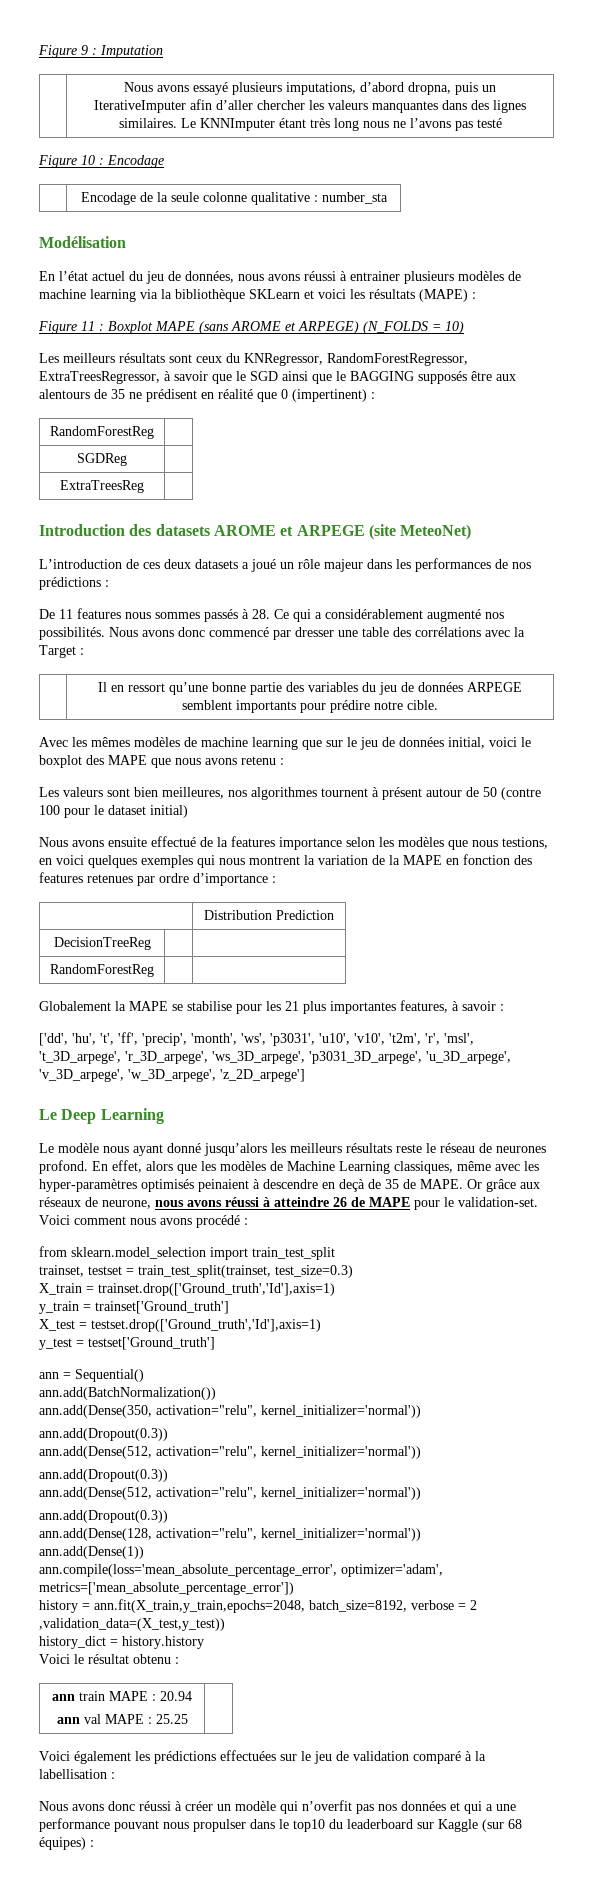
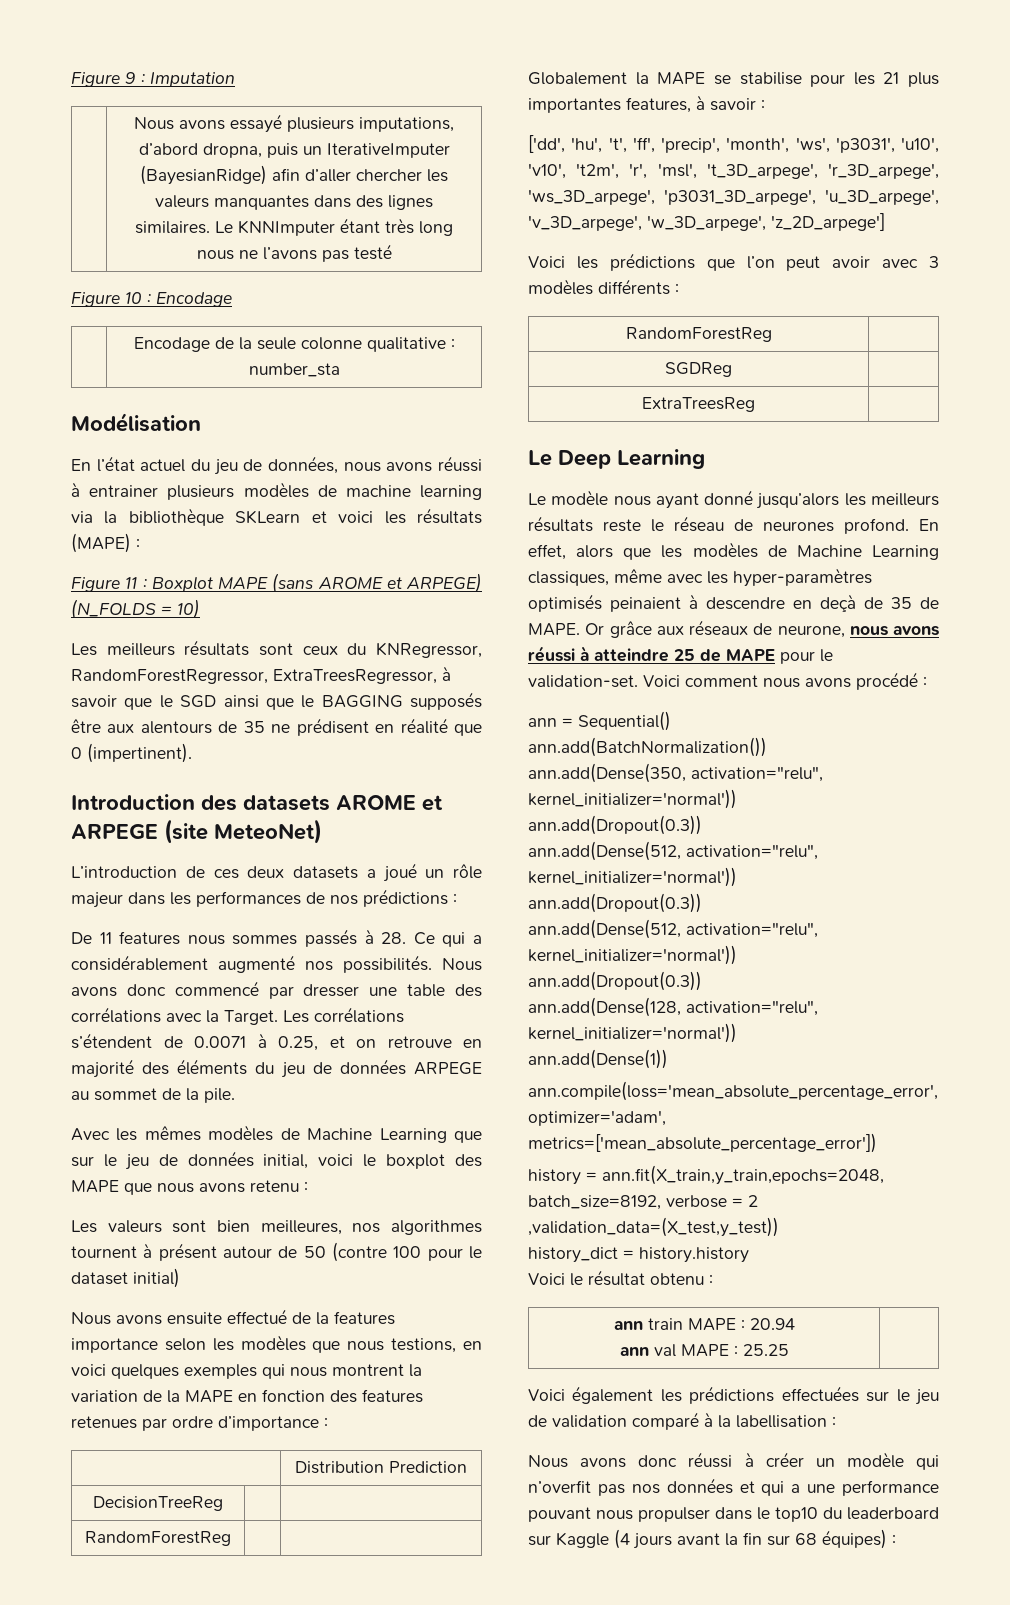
(186, 106) none -> [140,165,267,185] (BayesianRidge)
[292,389,375,402] [50,426,154,439] [77,453,127,466] [60,480,144,493] (impertinent) : // RandomForestReg | // SGDReg | // ExtraTreesReg | -> [87,743,192,763] (impertinent).
[39,645,84,658] [98,682,358,695] Target : // | Il en ressort qu’une bonne partie des variables -> [224,1007,404,1025] [71,1033,482,1051] [71,1059,248,1078] Target. Les corrélations s’étendent de 0.0071 à 0.25, et on retrouve en majorité des éléments
[182,700,438,713] semblent importants pour prédire notre cible. -> [71,1088,235,1103] au sommet de la pile.
[201,737,298,750] machine learning -> [307,1128,447,1143] Machine Learning
(305, 1075) none -> [528,253,939,271] [528,279,679,295] [625,327,772,342] [665,362,732,377] [642,397,755,412] // Voici les prédictions que l’on peut avoir avec 3 modèles différents : // RandomForestReg | // SGDReg | // ExtraTreesReg |
[333,1197,347,1207] 26 -> [674,649,695,661] 25
[39,1246,335,1260] [39,1265,353,1278] [39,1283,335,1296] [39,1301,229,1314] [39,1319,321,1332] [39,1337,215,1350] // from sklearn.model_selection import train_test_split // trainset, testset = train_test_split(trainset, test_size=0.3) // X_train = trainset.drop(['Ground_truth','Id'],axis=1) // y_train = trainset['Ground_truth'] // X_test = testset.drop(['Ground_truth','Id'],axis=1) // y_test = testset['Ground_truth'] -> (927, 682) none
[482,1819,504,1832] (sur -> [614,1529,790,1549] (4 jours avant la fin sur

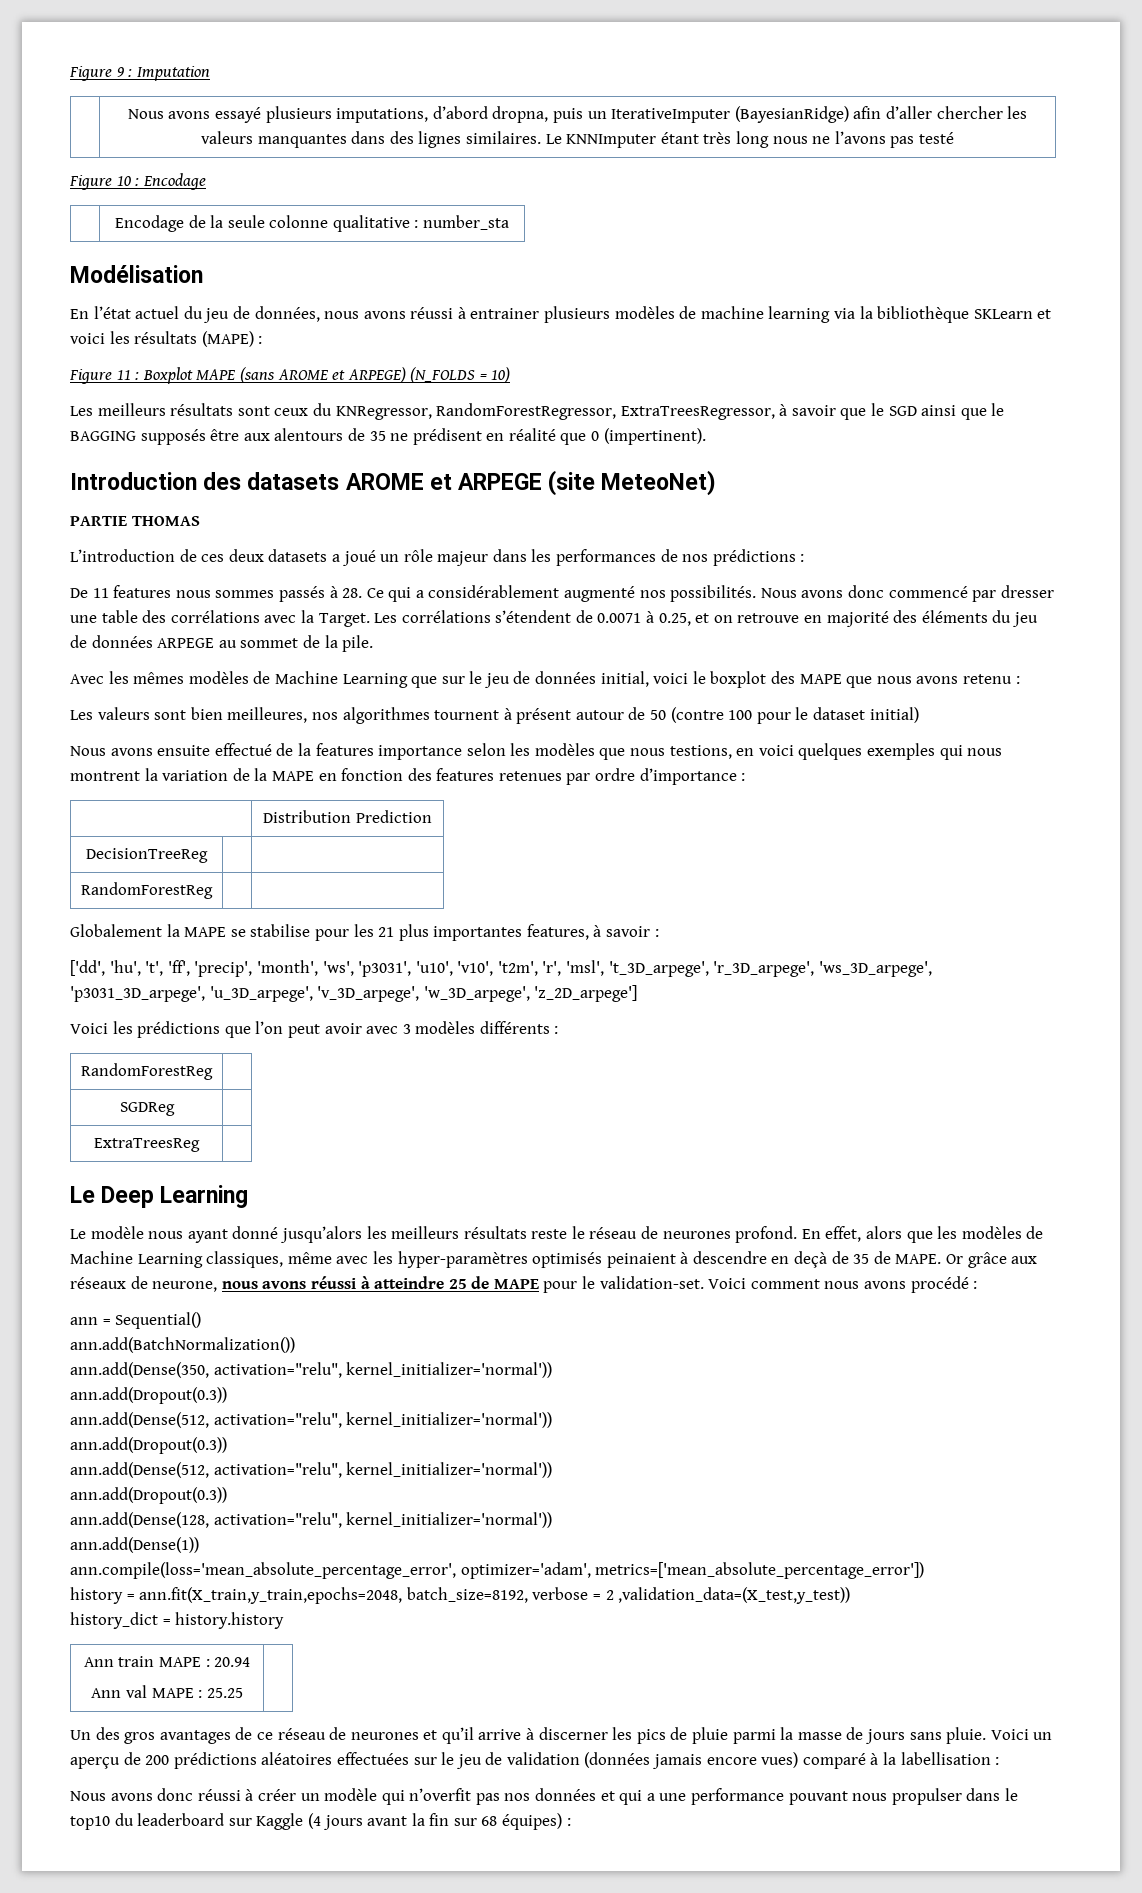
(322, 831) none -> [70,516,200,526] // PARTIE THOMAS
[528,1270,713,1286] [613,1320,643,1330] // Voici le résultat obtenu : // ann -> [83,1657,114,1667] // Ann
[619,1346,649,1356] ann -> [91,1688,122,1698] Ann
[528,1386,775,1404] Voici également les prédictions -> [70,1727,1053,1744] [70,1752,333,1769] Un des gros avantages de ce réseau de neurones et qu’il arrive à discerner les pics de pluie parmi la masse de jours sans pluie. Voici un aperçu de 200 prédictions aléatoires
(627, 1421) none -> [584,1752,799,1769] (données jamais encore vues)

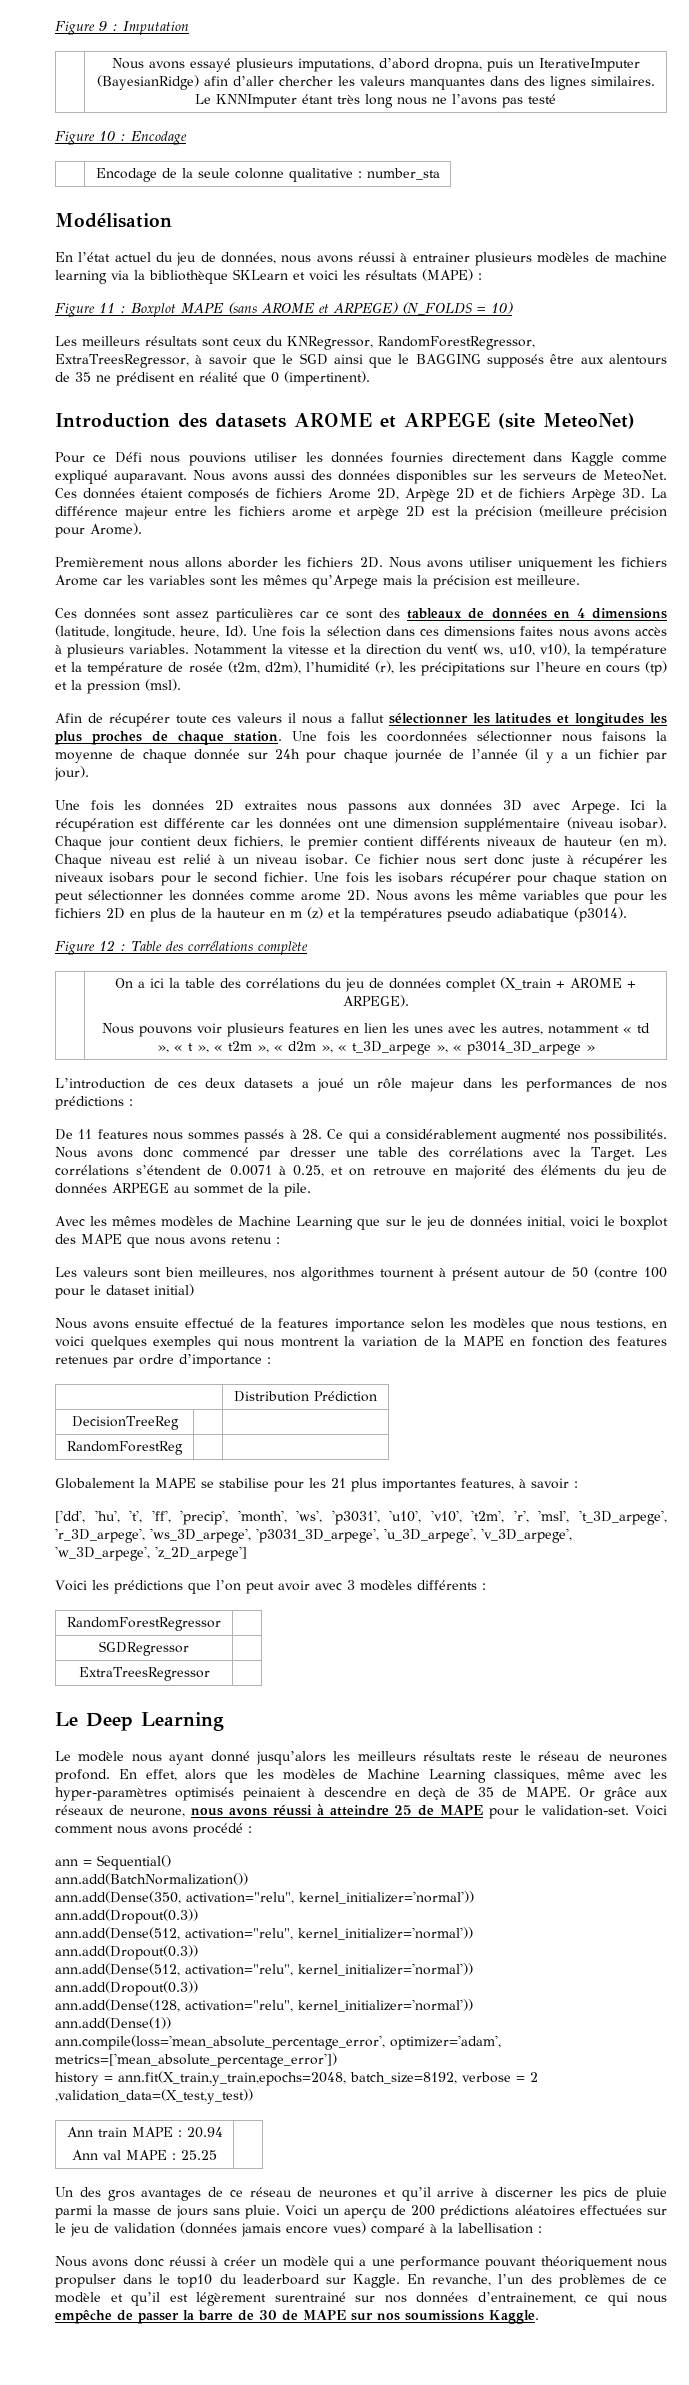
[70,516,200,526] PARTIE THOMAS -> [55,452,667,466] [55,470,667,484] [55,488,667,502] [55,505,667,520] [55,523,142,538] [55,557,667,571] [55,575,580,589] [55,608,667,622] [55,625,667,640] [55,643,667,658] [55,661,667,676] [55,679,181,694] [55,713,668,727] [55,731,667,745] [55,748,667,763] [54,766,89,781] [55,800,667,814] [55,817,667,832] [55,835,667,850] [55,854,667,868] [55,872,667,886] [55,890,667,904] [55,907,627,922] [55,940,308,955] [115,977,636,992] [342,995,409,1007] [102,1023,650,1037] [156,1041,595,1055] Pour ce Défi nous pouvions utiliser les données fournies directement dans Kaggle comme expliqué auparavant. Nous avons aussi des données disponibles sur les serveurs de MeteoNet. Ces données étaient composés de fichiers Arome 2D, Arpège 2D et de fichiers Arpège 3D. La différence majeur entre les fichiers arome et arpège 2D est la précision (meilleure précision pour Arome). // Premièrement nous allons aborder les fichiers 2D. Nous avons utiliser uniquement les fichiers Arome car les variables sont les mêmes qu’Arpege mais la précision est meilleure. // Ces données sont assez particulières car ce sont des tableaux de données en 4 dimensions (latitude, longitude, heure, Id). Une fois la sélection dans ces dimensions faites nous avons accès à plusieurs variables. Notamment la vitesse et la direction du vent( ws, u10, v10), la température et la température de rosée (t2m, d2m), l’humidité (r), les précipitations sur l’heure en cours (tp) et la pression (msl). // Afin de récupérer toute ces valeurs il nous a fallut sélectionner les latitudes et longitudes les plus proches de chaque station. Une fois les coordonnées sélectionner nous faisons la moyenne de chaque donnée sur 24h pour chaque journée de l’année (il y a un fichier par jour). // Une fois les données 2D extraites nous passons aux données 3D avec Arpege. Ici la récupération est différente car les données ont une dimension supplémentaire (niveau isobar). Chaque jour contient deux fichiers, le premier contient différents niveaux de hauteur (en m). Chaque niveau est relié à un niveau isobar. Ce fichier nous sert donc juste à récupérer les niveaux isobars pour le second fichier. Une fois les isobars récupérer pour chaque station on peut sélectionner les données comme arome 2D. Nous avons les même variables que pour les fichiers 2D en plus de la hauteur en m (z) et la températures pseudo adiabatique (p3014). // Figure 12 : Table des corrélations complète // | On a ici la table des corrélations du jeu de données complet (X_train + AROME + ARPEGE). // Nous pouvons voir plusieurs features en lien les unes avec les autres, notamment « td », « t », « t2m », « d2m », « t_3D_arpege », « p3014_3D_arpege »
[355,810,432,823] Prediction -> [314,1391,377,1402] Prédiction
[81,1063,213,1080] [119,1102,175,1116] [94,1138,200,1152] RandomForestReg | // SGDReg | // ExtraTreesReg -> [67,1617,221,1631] [99,1641,189,1656] [78,1667,210,1681] RandomForestRegressor | // SGDRegressor | // ExtraTreesRegressor
[70,1612,285,1629] // history_dict = history.history -> (253, 2096) none
[409,1788,643,1805] n’overfit pas nos données et qui -> (354, 2263) none
(848, 1798) none -> [540,2256,633,2270] théoriquement
[256,1813,571,1830] Kaggle (4 jours avant la fin sur 68 équipes) : -> [353,2274,667,2288] [55,2292,667,2306] [55,2310,539,2324] Kaggle. En revanche, l’un des problèmes de ce modèle et qu’il est légèrement surentrainé sur nos données d’entrainement, ce qui nous empêche de passer la barre de 30 de MAPE sur nos soumissions Kaggle.

